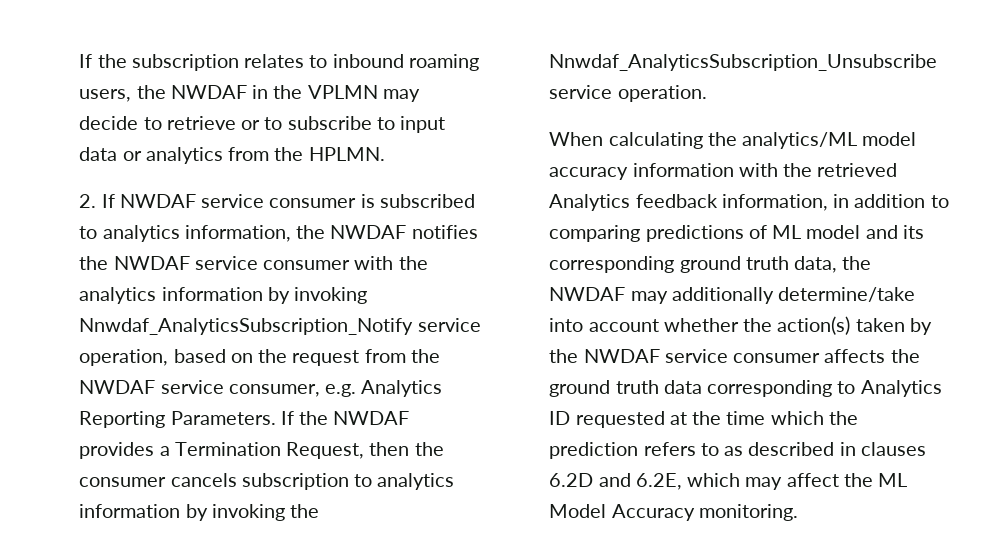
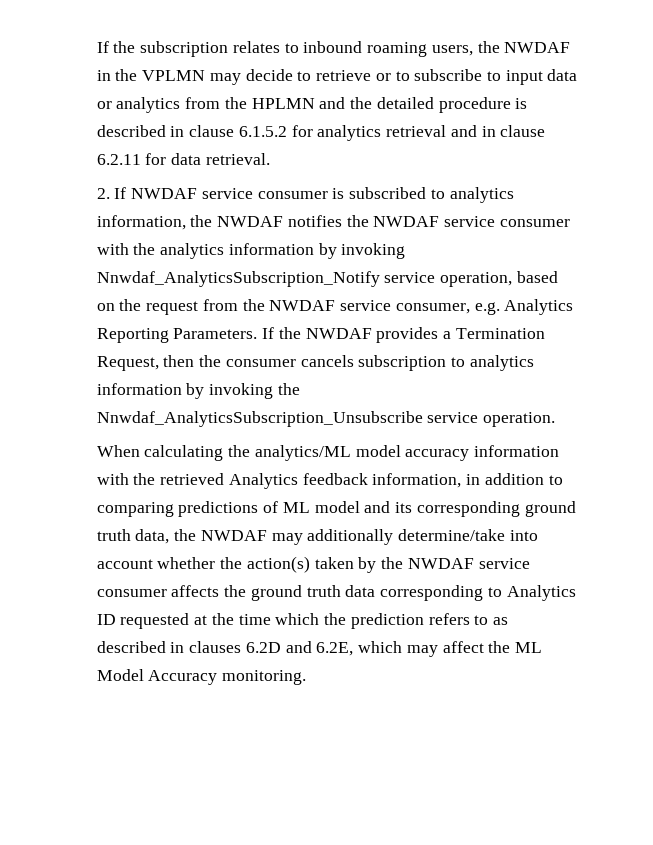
[308,147,385,161] HPLMN. -> [251,97,528,113] [96,125,546,141] [96,153,270,165] HPLMN and the detailed procedure is described in clause 6.1.5.2 for analytics retrieval and in clause 6.2.11 for data retrieval.

